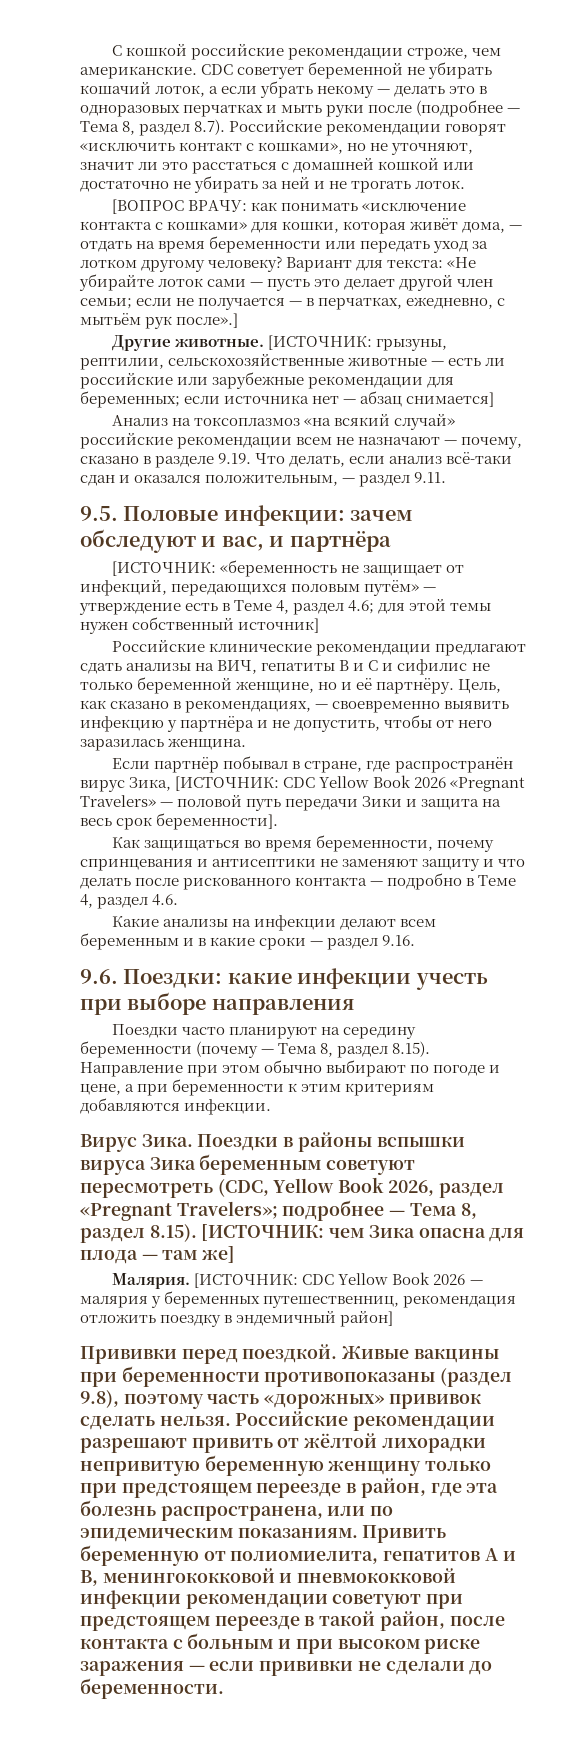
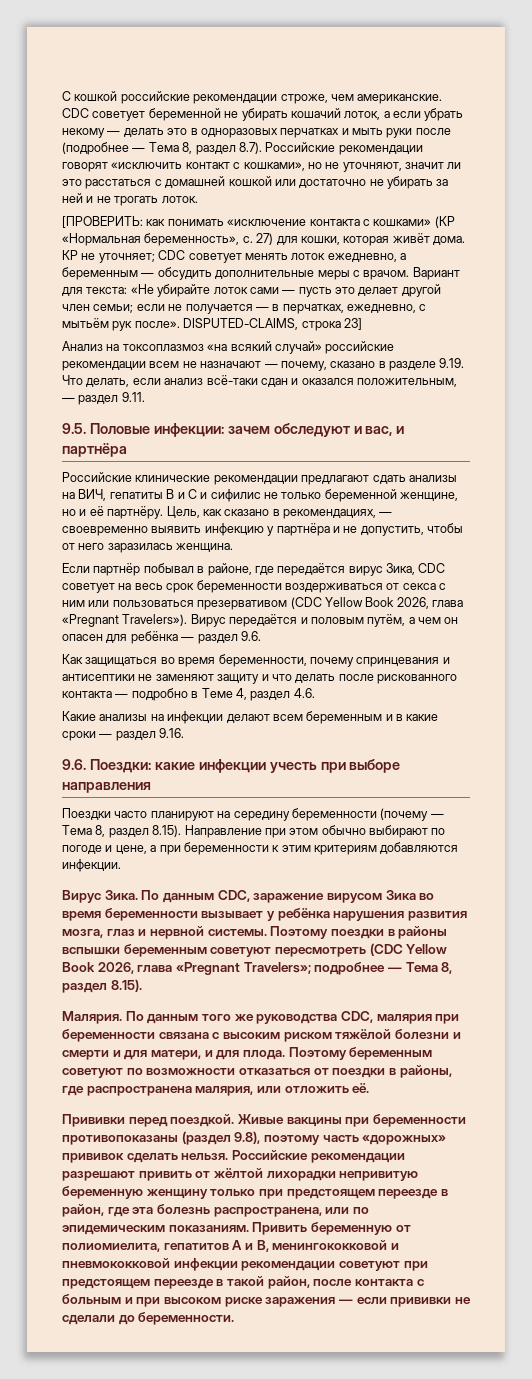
[112,199,248,214] [ВОПРОС ВРАЧУ: -> [62,216,143,228] [ПРОВЕРИТЬ:
[251,218,523,234] [80,236,489,253] [80,256,283,272] для кошки, которая живёт дома, — отдать на время беременности или передать уход за лотком другому человеку? -> [434,216,455,228] [62,233,465,246] [62,250,406,263] [62,267,410,280] (КР «Нормальная беременность», с. 27) для кошки, которая живёт дома. КР не уточняет; CDC советует менять лоток ежедневно, а беременным — обсудить дополнительные меры с врачом.
[176,313,239,328] [112,335,448,351] [80,353,506,370] [80,372,455,389] [80,391,495,408] после».] // Другие животные. [ИСТОЧНИК: грызуны, рептилии, сельскохозяйственные животные — есть ли российские или зарубежные рекомендации для беременных; если источника нет — абзац снимается] -> [134,318,362,331] после». DISPUTED-CLAIMS, строка 23]
[112,560,465,577] [80,579,437,596] [79,598,492,615] [80,617,320,634] // [ИСТОЧНИК: «беременность не защищает от инфекций, передающихся половым путём» — утверждение есть в Теме 4, раздел 4.6; для этой темы нужен собственный источник] -> (127, 450) none
[304,757,513,773] [80,775,526,792] [80,794,502,811] [80,813,279,830] стране, где распространён вирус Зика, [ИСТОЧНИК: CDC Yellow Book 2026 «Pregnant Travelers» — половой путь передачи Зики и защита на весь срок беременности]. -> [207,563,446,576] [62,580,446,593] [62,597,463,610] [62,614,459,627] [62,631,261,644] районе, где передаётся вирус Зика, CDC советует на весь срок беременности воздерживаться от секса с ним или пользоваться презервативом (CDC Yellow Book 2026, глава «Pregnant Travelers»). Вирус передаётся и половым путём, а чем он опасен для ребёнка — раздел 9.6.
[197,1134,279,1151] Поездки -> [141,890,435,903] [62,908,467,921] [62,926,384,939] По данным CDC, заражение вирусом Зика во время беременности вызывает у ребёнка нарушения развития мозга, глаз и нервной системы. Поэтому поездки
[80,1157,196,1175] вируса Зика -> (120, 950) none
[217,1177,504,1198] (CDC, Yellow Book 2026, раздел -> [369,943,448,956] [62,962,173,974] (CDC Yellow Book 2026, глава
[201,1224,525,1242] [80,1246,236,1264] [112,1272,483,1289] [80,1291,517,1308] [80,1310,394,1327] [ИСТОЧНИК: чем Зика опасна для плода — там же] // Малярия. [ИСТОЧНИК: CDC Yellow Book 2026 — малярия у беременных путешественниц, рекомендация отложить поездку в эндемичный район] -> [62,1011,460,1024] [62,1029,461,1042] [62,1047,433,1060] [62,1065,452,1078] [62,1083,370,1096] // Малярия. По данным того же руководства CDC, малярия при беременности связана с высоким риском тяжёлой болезни и смерти и для матери, и для плода. Поэтому беременным советуют по возможности отказаться от поездки в районы, где распространена малярия, или отложить её.

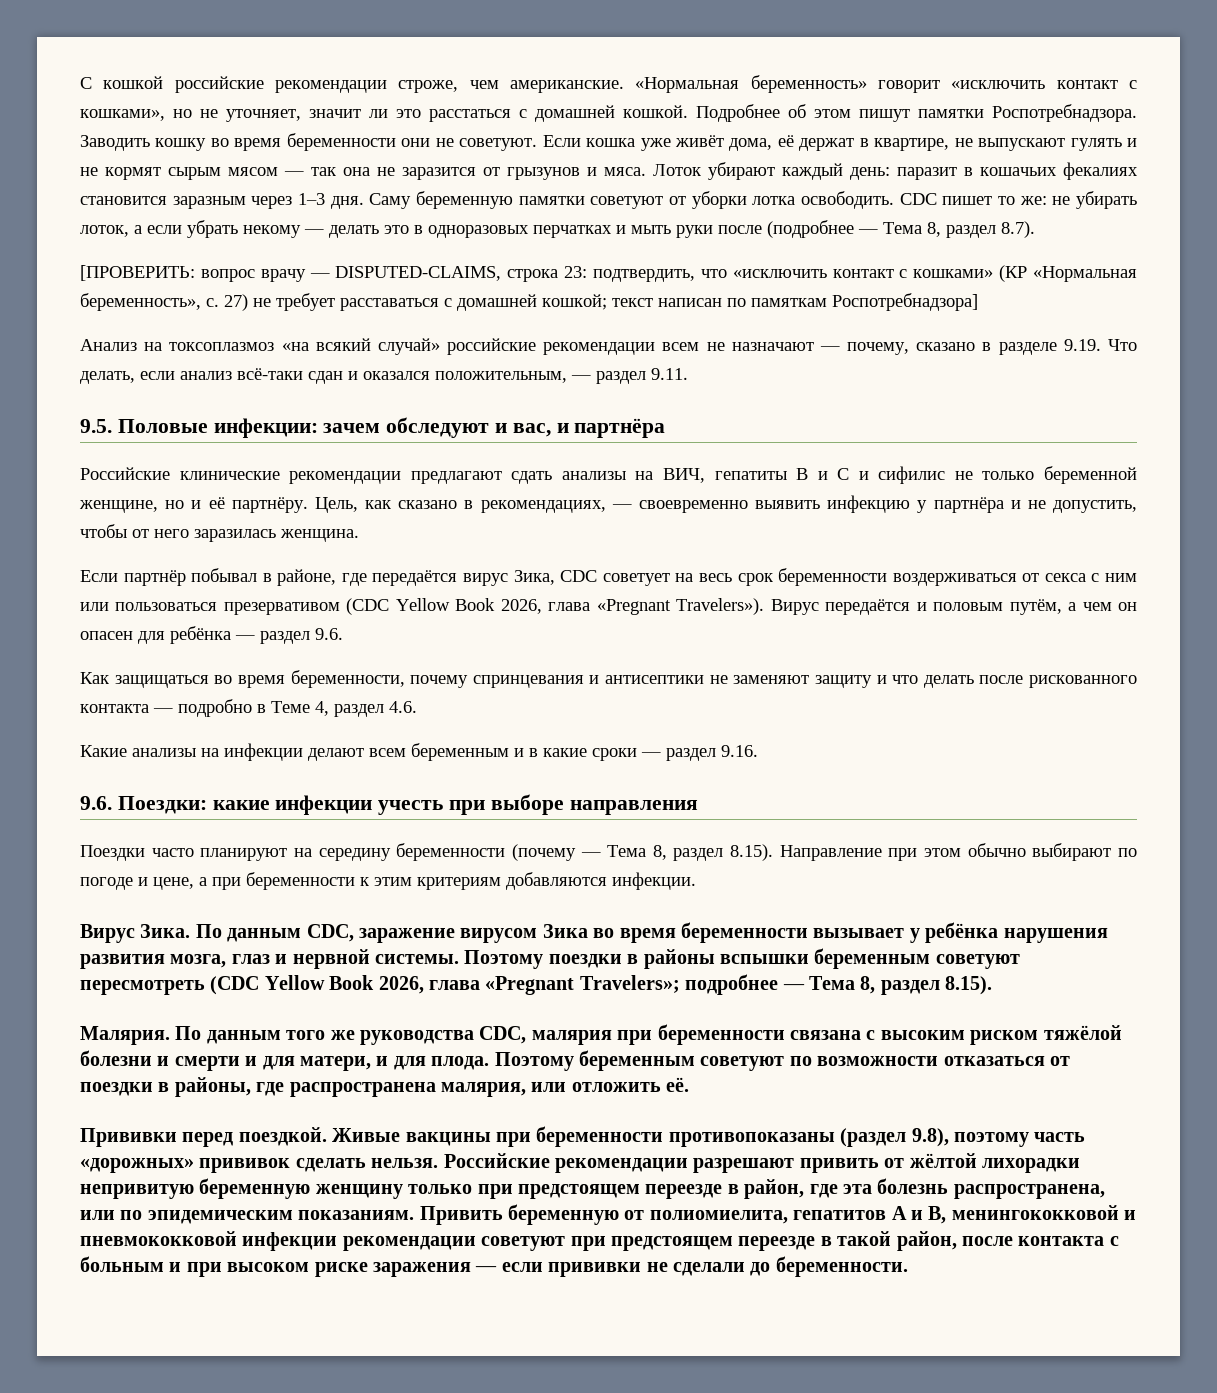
[62,108,341,121] CDC советует беременной не убирать кошачий -> [635,75,1138,93] [80,104,1137,122] [80,133,1138,151] [80,162,1138,180] [80,191,1137,209] «Нормальная беременность» говорит «исключить контакт с кошками», но не уточняет, значит ли это расстаться с домашней кошкой. Подробнее об этом пишут памятки Роспотребнадзора. Заводить кошку во время беременности они не советуют. Если кошка уже живёт дома, её держат в квартире, не выпускают гулять и не кормят сырым мясом — так она не заразится от грызунов и мяса. Лоток убирают каждый день: паразит в кошачьих фекалиях становится заразным через 1–3 дня. Саму беременную памятки советуют от уборки лотка освободить. CDC пишет то же: не убирать
[265,142,423,155] [62,162,462,172] [62,176,449,189] [62,193,198,206] [62,216,360,228] Российские рекомендации говорят «исключить контакт с кошками», но не уточняют, значит ли это расстаться с домашней кошкой или достаточно не убирать за ней и не трогать лоток. // [ПРОВЕРИТЬ: как понимать «исключение контакта -> [80,265,894,282] // [ПРОВЕРИТЬ: вопрос врачу — DISPUTED-CLAIMS, строка 23: подтвердить, что «исключить контакт
[276,233,465,246] [62,250,406,263] [62,267,460,280] [62,284,441,297] [62,304,427,314] [62,318,362,331] для кошки, которая живёт дома. КР не уточняет; CDC советует менять лоток ежедневно, а беременным — обсудить дополнительные меры с врачом. Вариант для текста: «Не убирайте лоток сами — пусть это делает другой член семьи; если не получается — в перчатках, ежедневно, с мытьём рук после». DISPUTED-CLAIMS, строка 23] -> [253,293,978,311] не требует расставаться с домашней кошкой; текст написан по памяткам Роспотребнадзора]

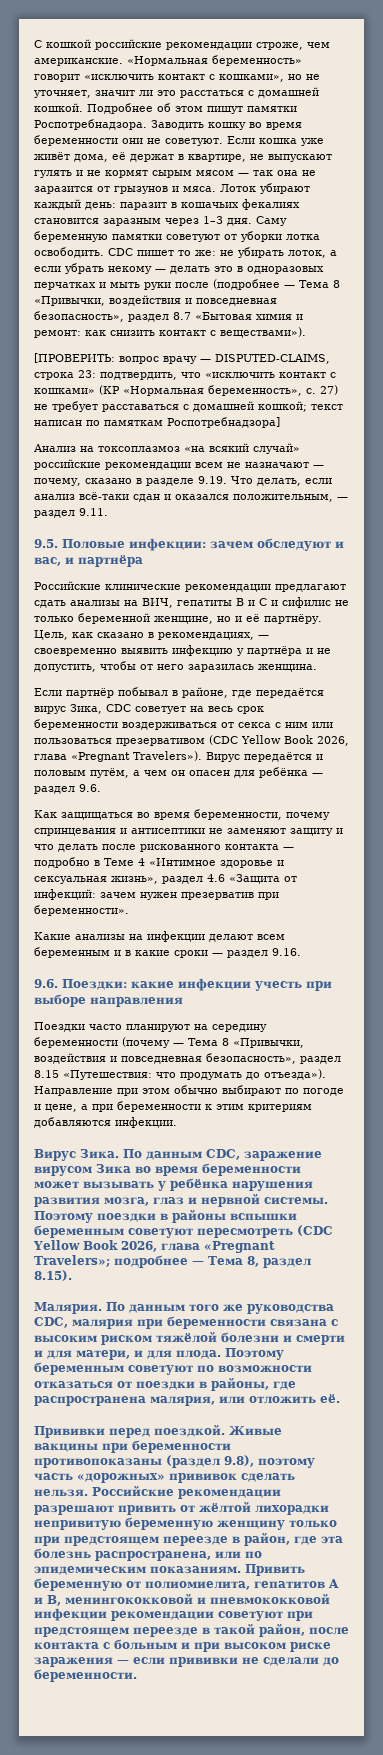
[927,221,1035,238] 8, раздел 8.7). -> [333,280,340,288] [34,295,277,306] [34,311,303,322] [34,327,306,338] 8 «Привычки, воздействия и повседневная безопасность», раздел 8.7 «Бытовая химия и ремонт: как снизить контакт с веществами»).
[315,701,417,717] 4, раздел 4.6. -> [138,858,284,868] [34,874,297,884] [34,889,279,900] [34,905,129,916] 4 «Интимное здоровье и сексуальная жизнь», раздел 4.6 «Защита от инфекций: зачем нужен презерватив при беременности».
[652,844,774,861] 8, раздел 8.15). -> [222,1038,304,1048] [34,1053,341,1064] [34,1069,326,1080] 8 «Привычки, воздействия и повседневная безопасность», раздел 8.15 «Путешествия: что продумать до отъезда»).
[813,928,905,938] вызывает -> [34,1181,154,1189] может вызывать

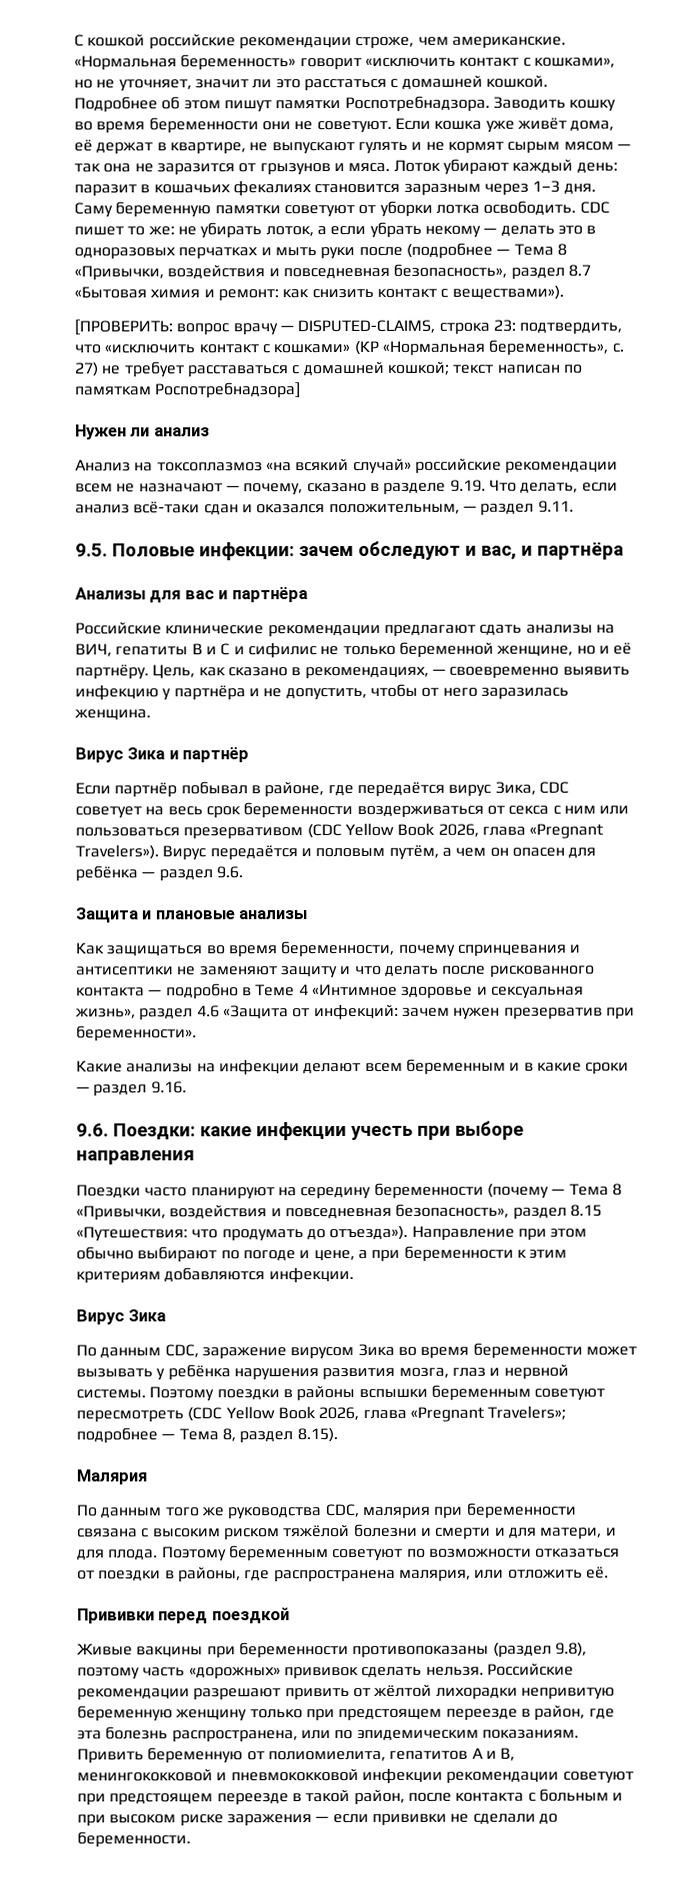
(280, 422) none -> [75,424,210,440] // Нужен ли анализ
(143, 561) none -> [75,587,308,604] // Анализы для вас и партнёра
(317, 668) none -> [75,747,250,763] // Вирус Зика и партнёр
(101, 788) none -> [75,907,308,924] // Защита и плановые анализы
[80,1149,119,1158] Зика. -> [128,1309,167,1322] Зика //
[34,1302,102,1314] Малярия. -> [76,1469,147,1485] Малярия //
[154,1424,225,1437] поездкой. -> [211,1607,290,1625] поездкой //

